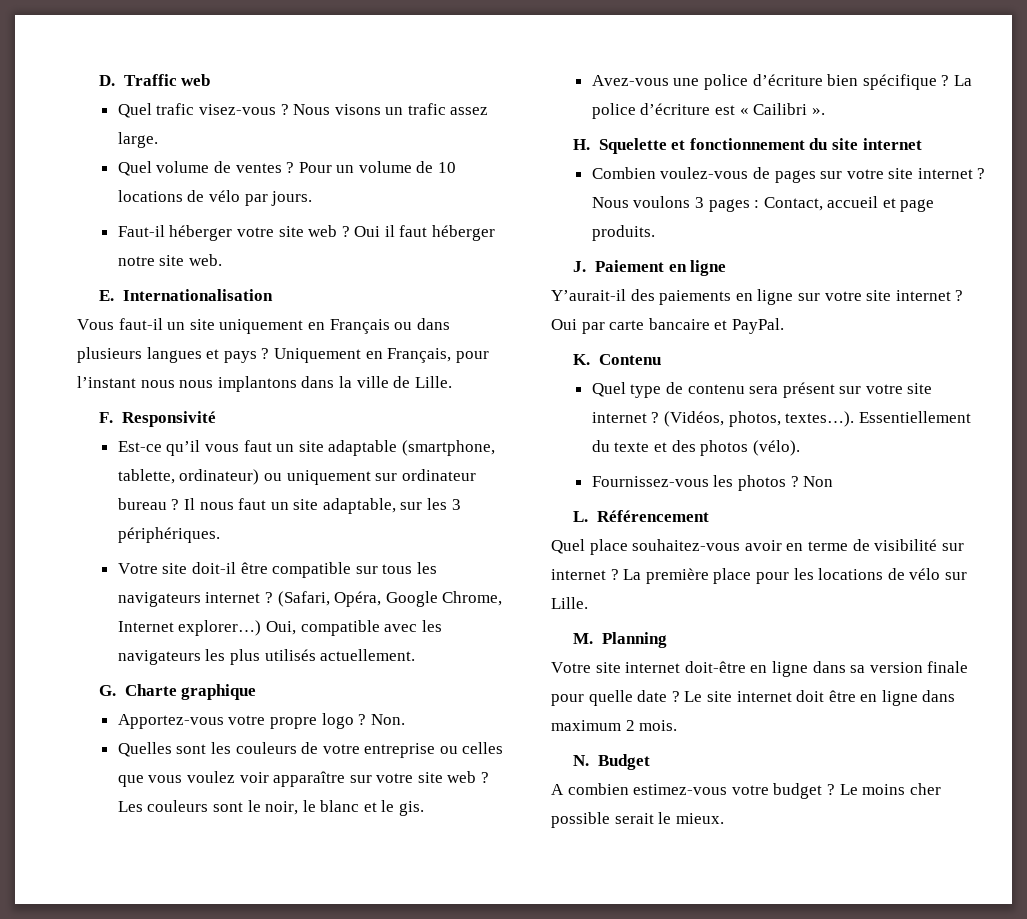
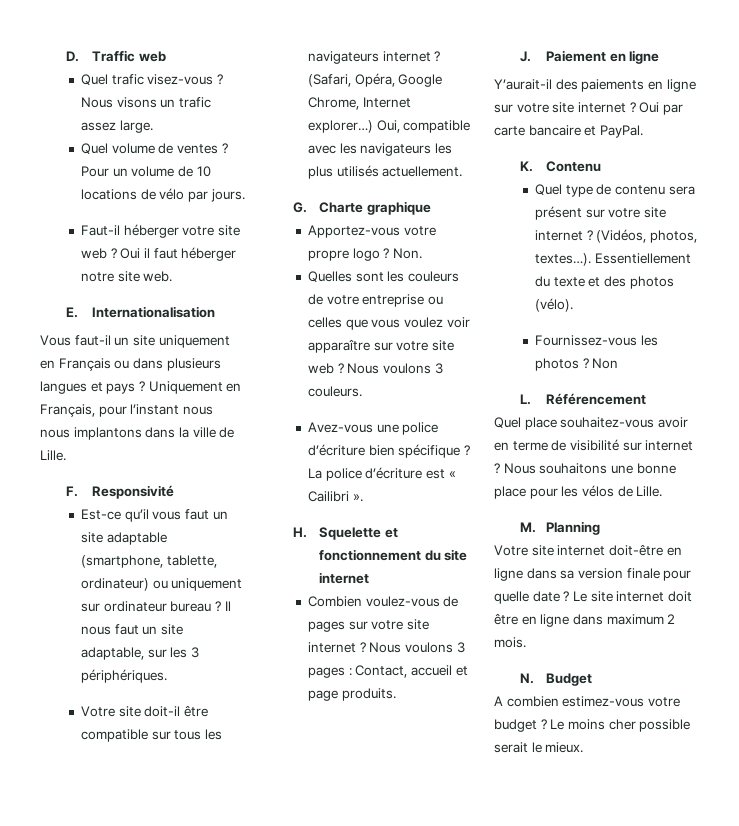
[117,800,425,816] Les couleurs sont le noir, le blanc et le gis. -> [347,363,443,374] [307,386,362,397] Nous voulons 3 couleurs.
[623,568,967,584] La première place pour les locations de vélo sur -> [503,463,676,474] [494,485,633,499] Nous souhaitons une bonne place pour les vélos de

